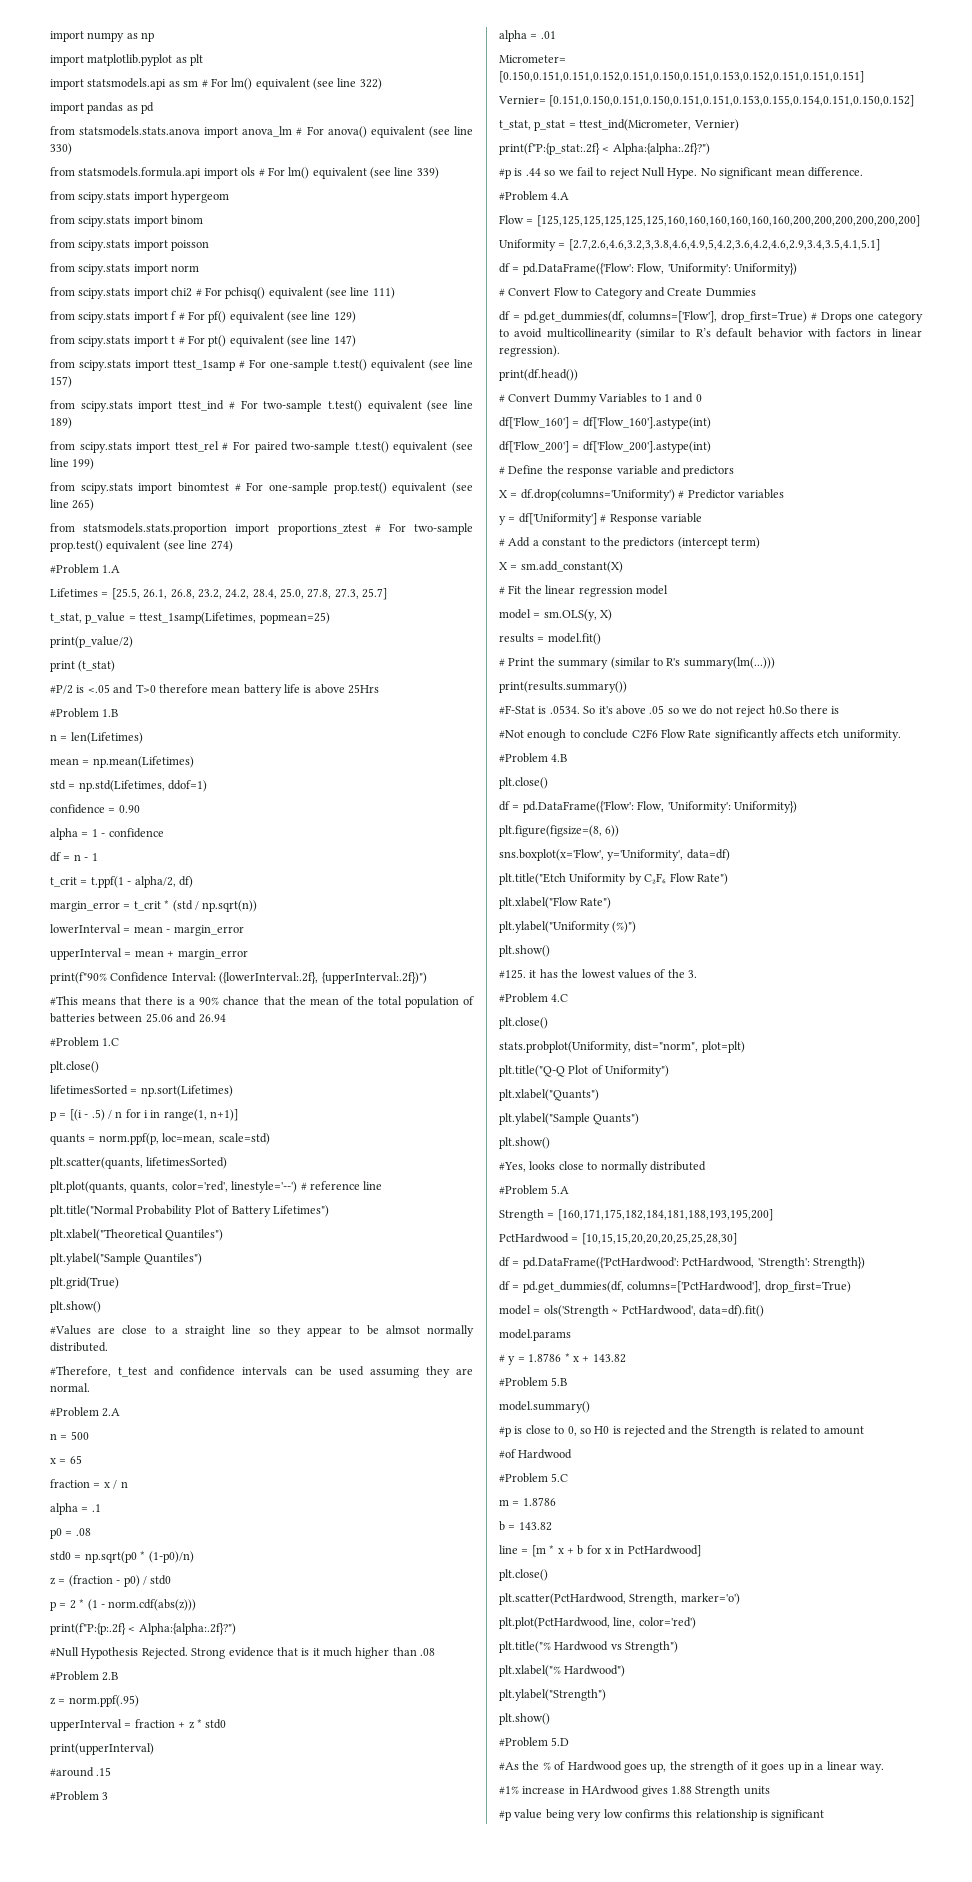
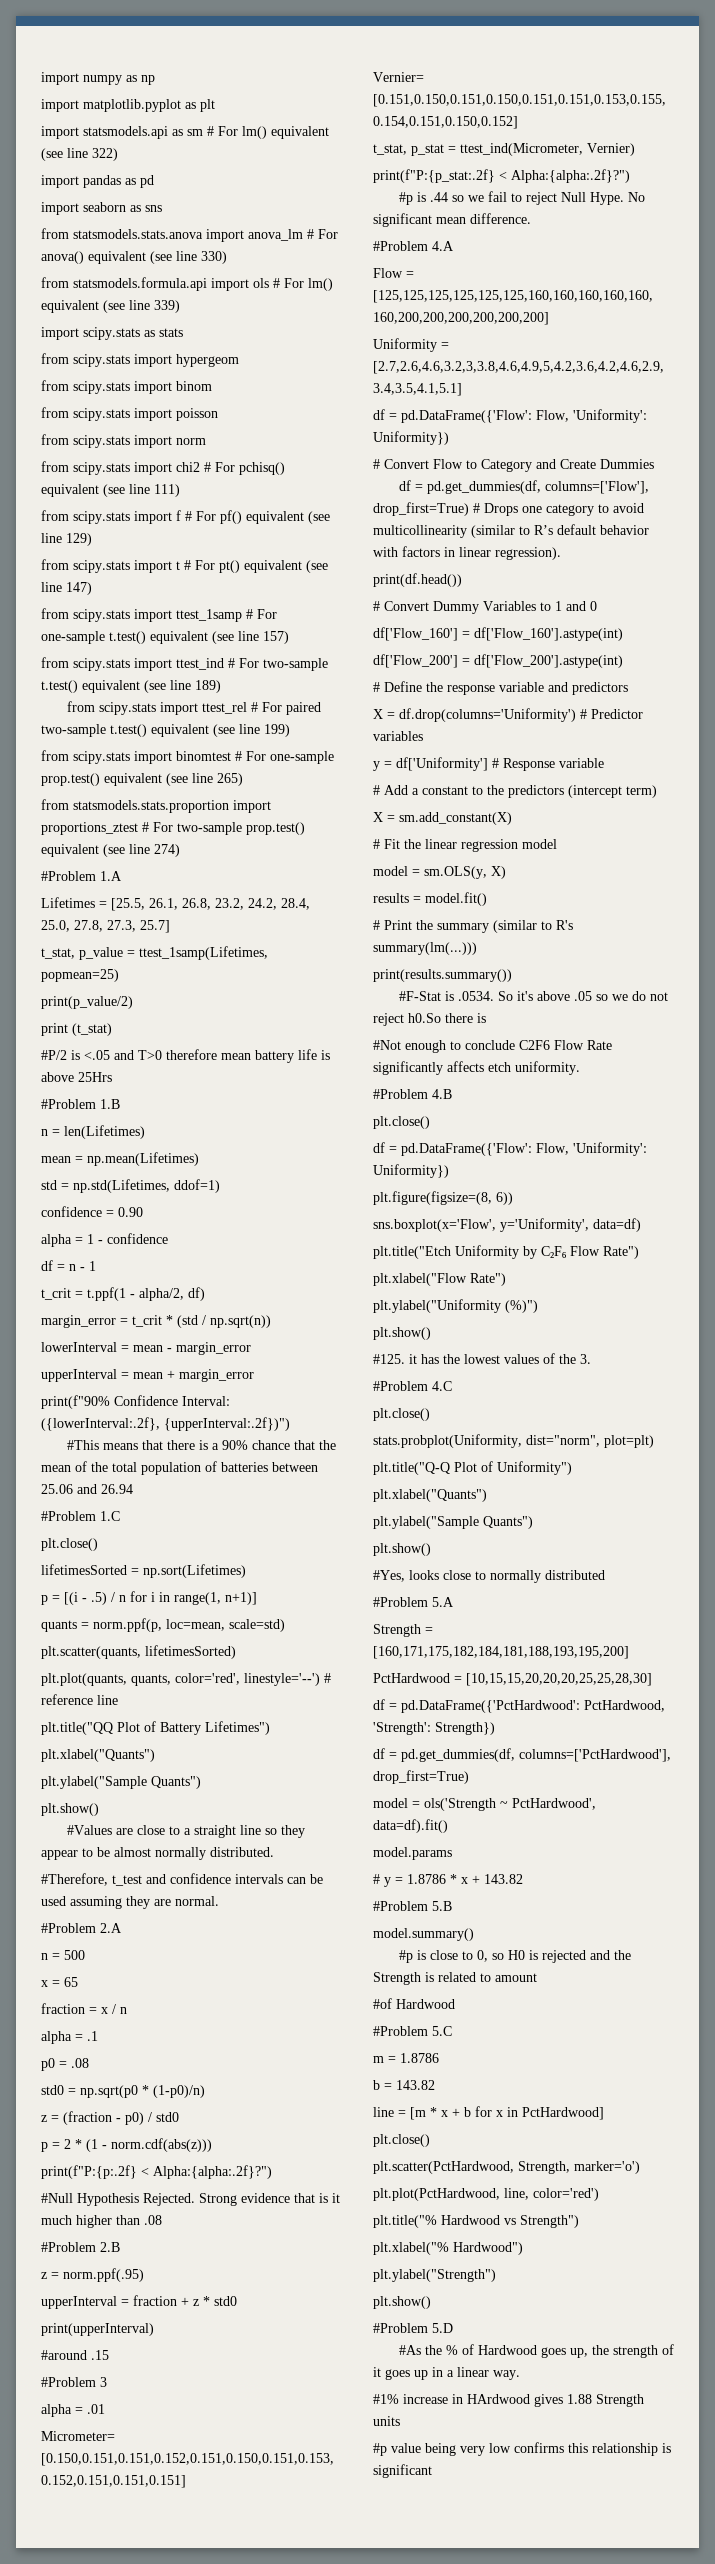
(155, 108) none -> [41,202,162,215] // import seaborn as sns
(439, 173) none -> [41,327,183,340] // import scipy.stats as stats
[50,1205,193,1217] plt.title("Normal Probability -> [41,1722,113,1735] plt.title("QQ
[50,1229,224,1241] [50,1253,203,1265] [50,1277,119,1289] plt.xlabel("Theoretical Quantiles") // plt.ylabel("Sample Quantiles") // plt.grid(True) -> [41,1749,155,1762] [41,1776,201,1789] plt.xlabel("Quants") // plt.ylabel("Sample Quants")
[385,1325,420,1334] almsot -> [114,1847,151,1857] almost

